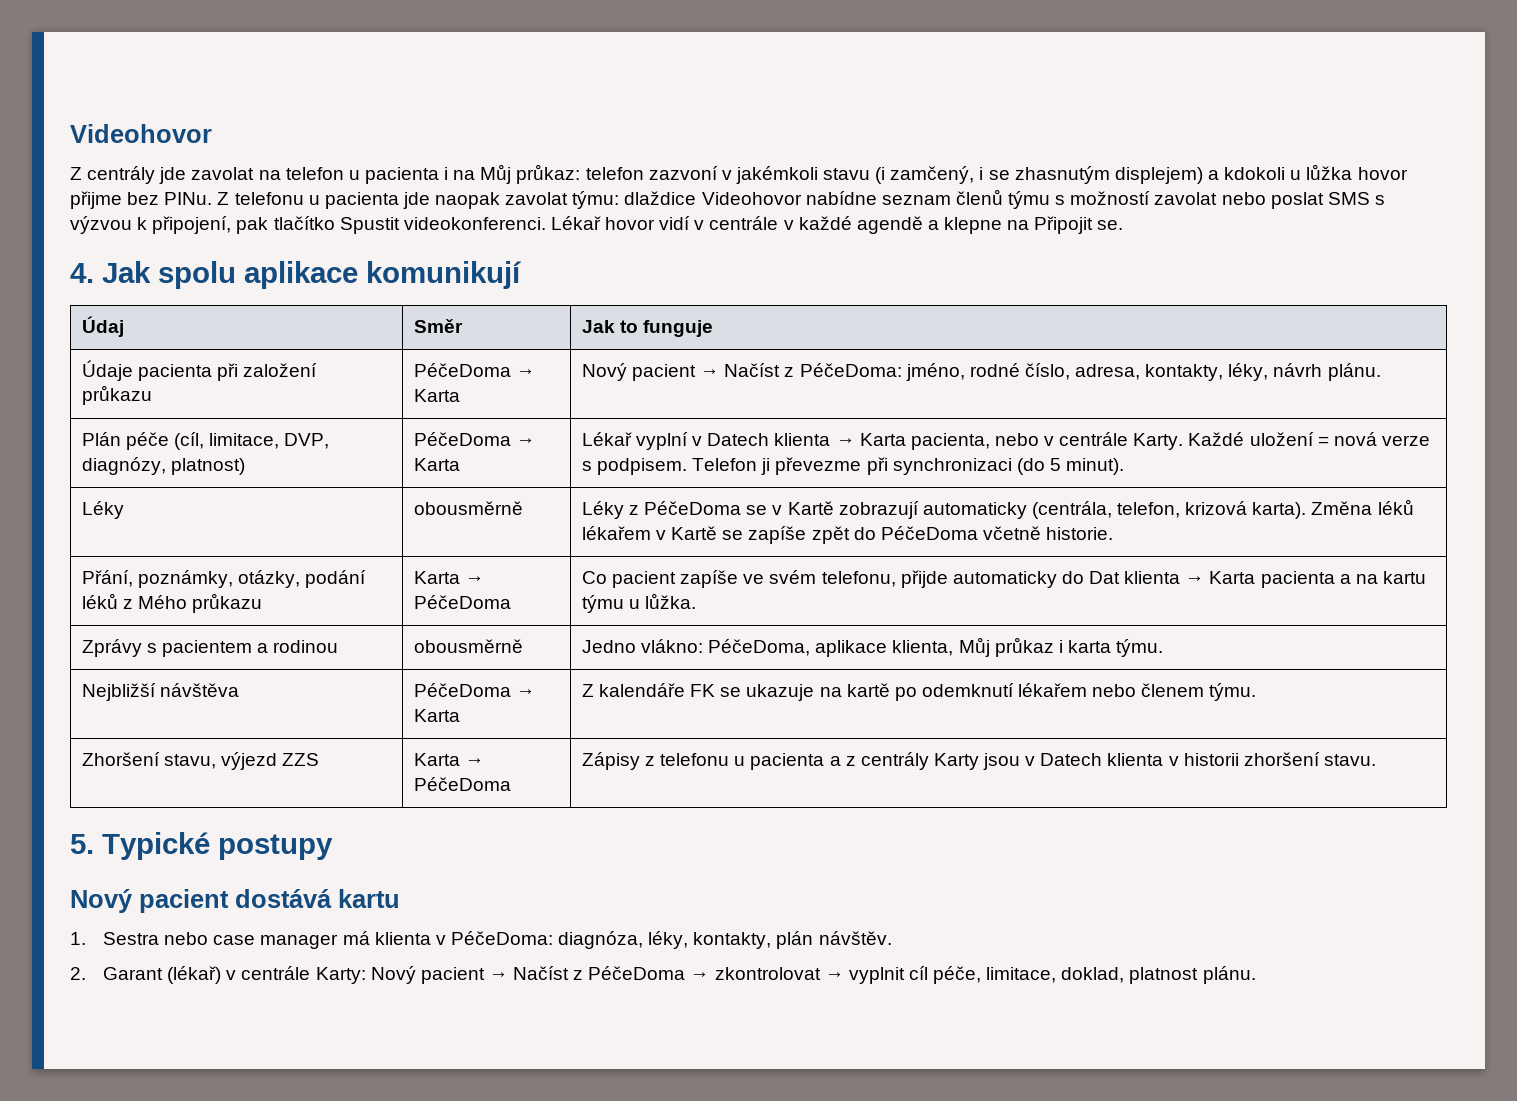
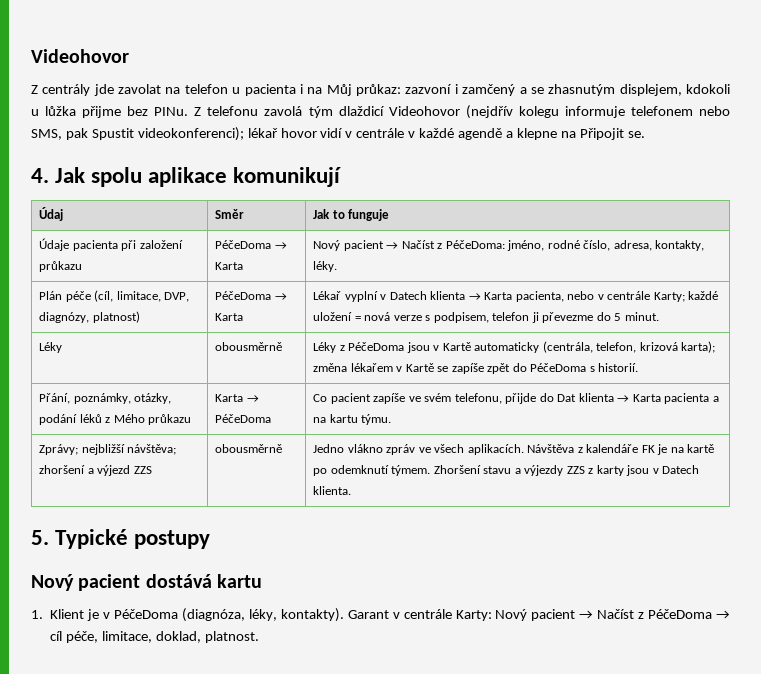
[585,166,1219,184] telefon zazvoní v jakémkoli stavu (i zamčený, i se zhasnutým displejem) a -> [405,84,682,96] zazvoní i zamčený a se zhasnutým displejem,
[1357,167,1408,180] hovor -> (77, 111) none
[308,189,1385,209] [70,216,601,234] u pacienta jde naopak zavolat týmu: dlaždice Videohovor nabídne seznam členů týmu s možností zavolat nebo poslat SMS s výzvou k připojení, pak tlačítko Spustit videokonferenci. Lékař -> [264,105,731,119] [31,127,278,141] zavolá tým dlaždicí Videohovor (nejdřív kolegu informuje telefonem nebo SMS, pak Spustit videokonferenci); lékař
[1228,363,1381,381] léky, návrh plánu. -> [313,261,338,272] léky.
[1133,432,1245,450] Karty. Každé -> [653,291,719,302] Karty; každé
[597,457,1125,475] podpisem. Telefon ji převezme při synchronizaci (do 5 minut). -> [433,312,659,323] podpisem, telefon ji převezme do 5 minut.
[746,501,919,519] se v Kartě zobrazují -> [406,342,471,353] jsou v Kartě
[1252,499,1414,519] karta). Změna léků -> [681,341,716,353] [313,363,348,372] karta); změna
[982,526,1114,540] včetně historie. -> [589,363,639,372] s historií.
[952,571,1057,588] automaticky -> (537, 398) none
[581,593,697,613] [81,639,339,657] [413,639,523,653] [581,637,1164,657] [81,683,240,701] [413,683,536,697] [413,709,460,722] [581,683,1257,701] [81,752,320,770] [413,753,485,766] [413,777,511,791] [581,752,1376,770] týmu u lůžka. // Zprávy s pacientem a rodinou | obousměrně | Jedno vlákno: PéčeDoma, aplikace klienta, Můj průkaz i karta týmu. // Nejbližší návštěva | PéčeDoma → Karta | Z kalendáře FK se ukazuje na kartě po odemknutí lékařem nebo členem týmu. // Zhoršení stavu, výjezd ZZS | Karta → PéčeDoma | Zápisy z telefonu u pacienta a z centrály Karty jsou v Datech klienta v historii zhoršení stavu. -> [361,414,392,425] [39,444,177,455] [39,465,152,476] [215,444,283,453] [313,444,715,455] [313,465,700,476] [313,486,352,495] týmu. // Zprávy; nejbližší návštěva; zhoršení a výjezd ZZS | obousměrně | Jedno vlákno zpráv ve všech aplikacích. Návštěva z kalendáře FK je na kartě po odemknutí týmem. Zhoršení stavu a výjezdy ZZS z karty jsou v Datech klienta.
[103,931,892,949] [70,966,222,984] Sestra nebo case manager má klienta v PéčeDoma: diagnóza, léky, kontakty, plán návštěv. // 2. Garant (lékař) -> [50,608,389,622] Klient je v PéčeDoma (diagnóza, léky, kontakty). Garant
[714,967,905,984] zkontrolovat → vyplnit -> (730, 614) none
[1129,966,1256,984] platnost plánu. -> [204,631,259,643] platnost.

